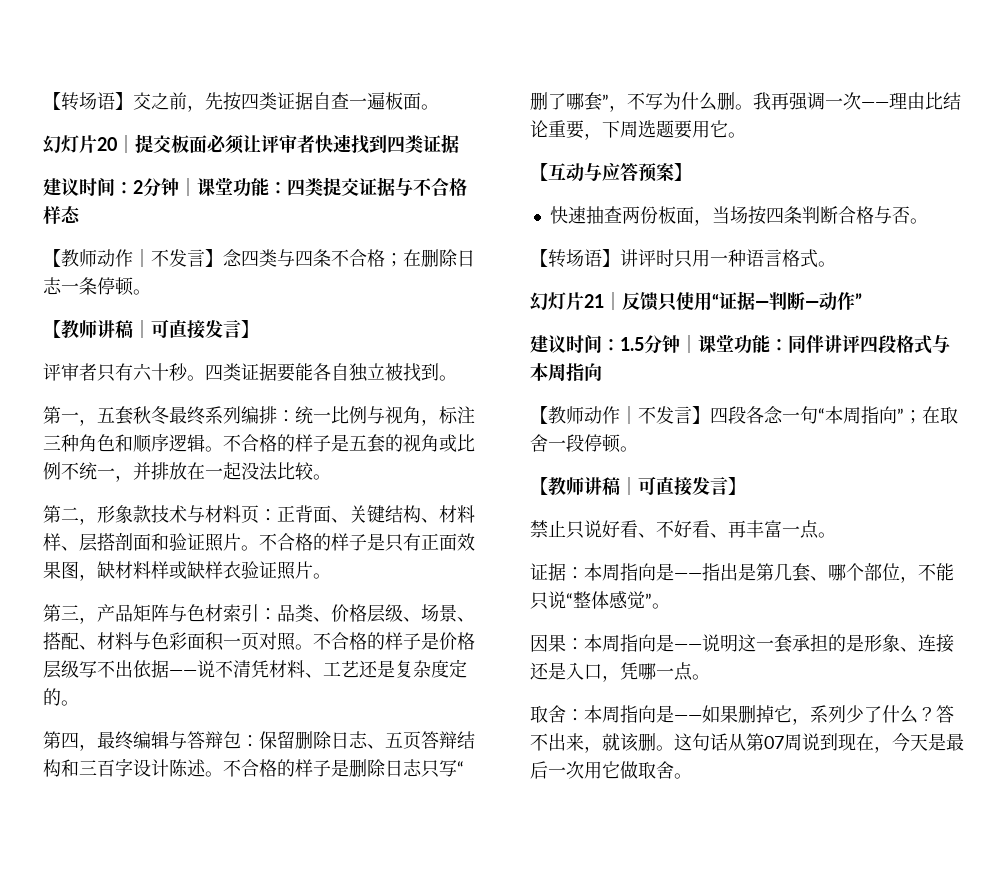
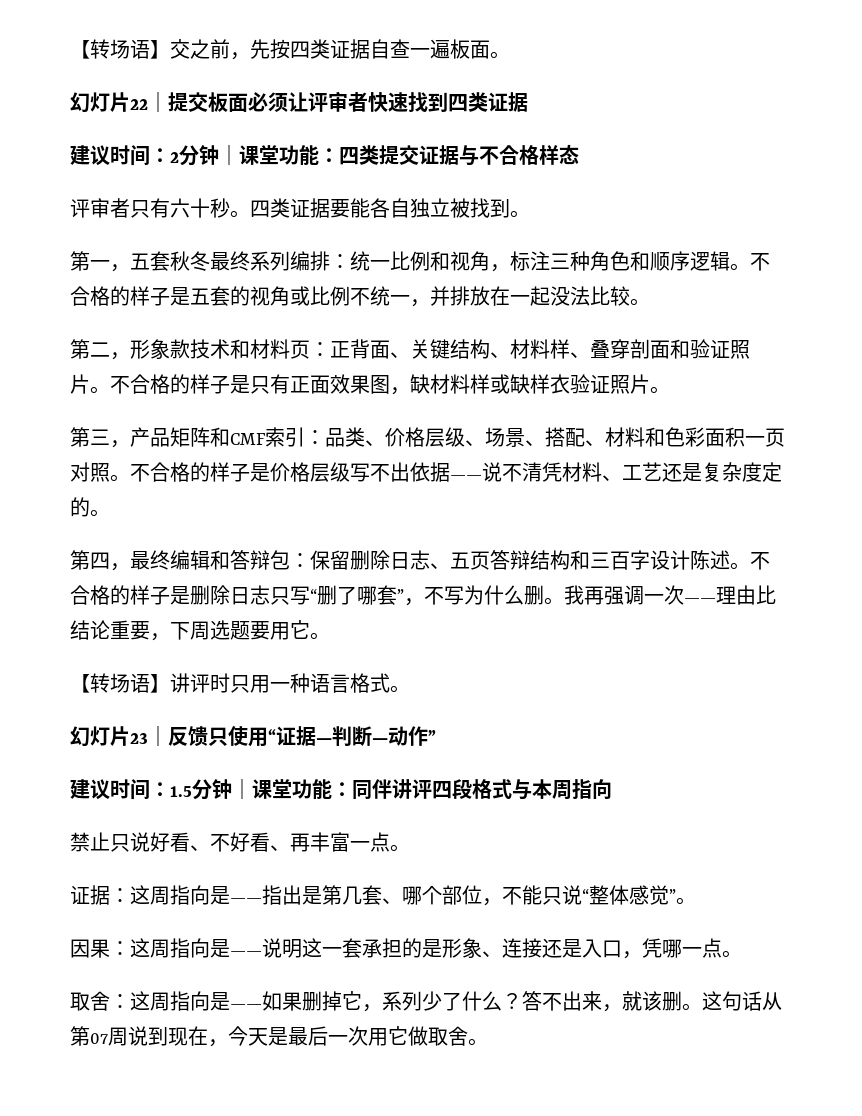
[97,137,117,151] 20 -> [130,99,148,110] 22
[43,249,475,268] [43,277,151,296] [43,319,259,339] // 【教师动作｜不发言】念四类与四条不合格；在删除日志一条停顿。 // 【教师讲稿｜可直接发言】 -> (579, 154) none
[367,406,385,424] 与 -> [430,251,450,271] 和
[187,505,205,523] 与 -> [230,339,250,359] 和
[79,533,115,552] 层搭 -> [590,339,630,359] 叠穿
[169,604,223,622] 与色材 -> [210,427,265,447] 和CMF
[133,632,151,650] 与 -> [645,427,665,447] 和
[169,731,187,749] 与 -> [210,550,230,570] 和
[530,163,692,182] [549,206,928,226] // 【互动与应答预案】 // 快速抽查两份板面，当场按四条判断合格与否。 -> (330, 636) none
[584,294,604,308] 21 -> [130,733,148,744] 23
[530,406,958,425] [530,434,638,453] [530,476,746,496] // 【教师动作｜不发言】四段各念一句“本周指向”；在取舍一段停顿。 // 【教师讲稿｜可直接发言】 -> (612, 789) none
[584,563,602,581] 本 -> [130,885,150,905] 这
[584,634,602,652] 本 -> [130,938,150,958] 这
[584,705,602,723] 本 -> [130,991,150,1011] 这

